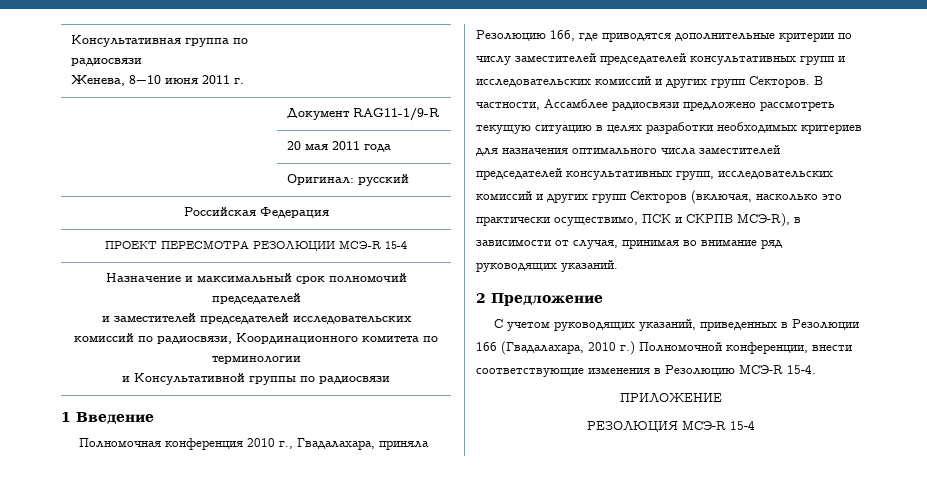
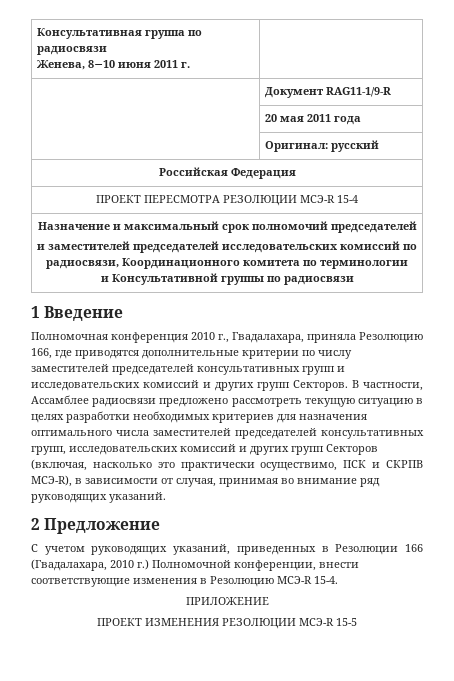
[587,420,755,432] РЕЗОЛЮЦИЯ МСЭ-R 15-4 -> [97,618,357,629] ПРОЕКТ ИЗМЕНЕНИЯ РЕЗОЛЮЦИИ МСЭ-R 15-5

